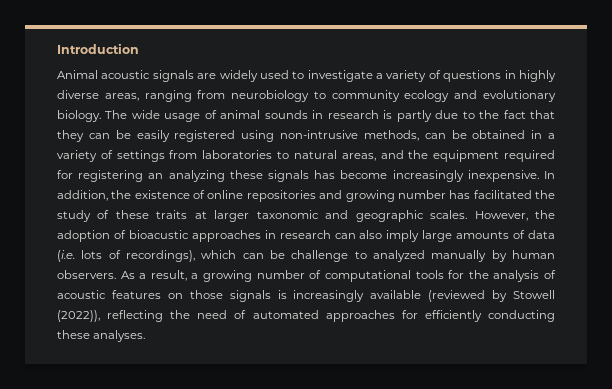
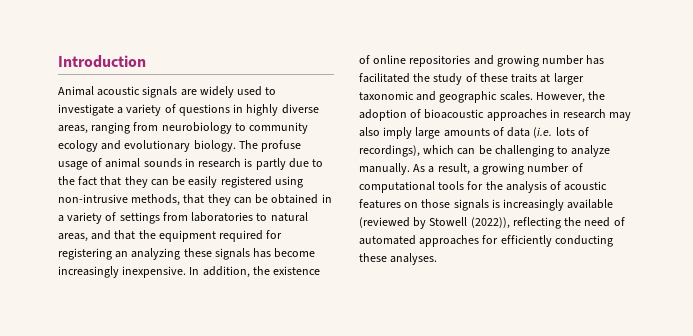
[131,110,160,119] wide -> [261,140,302,152] profuse
(419, 135) none -> [183,194,231,206] that they
(404, 154) none -> [114,230,136,240] that
[128,230,189,239] bioacustic -> [424,109,485,119] bioacoustic
[334,233,356,239] can -> [609,112,632,121] may
[291,250,555,262] [57,270,116,279] challenge to analyzed manually by human observers. -> [494,145,611,157] [359,163,410,175] challenging to analyze manually.

